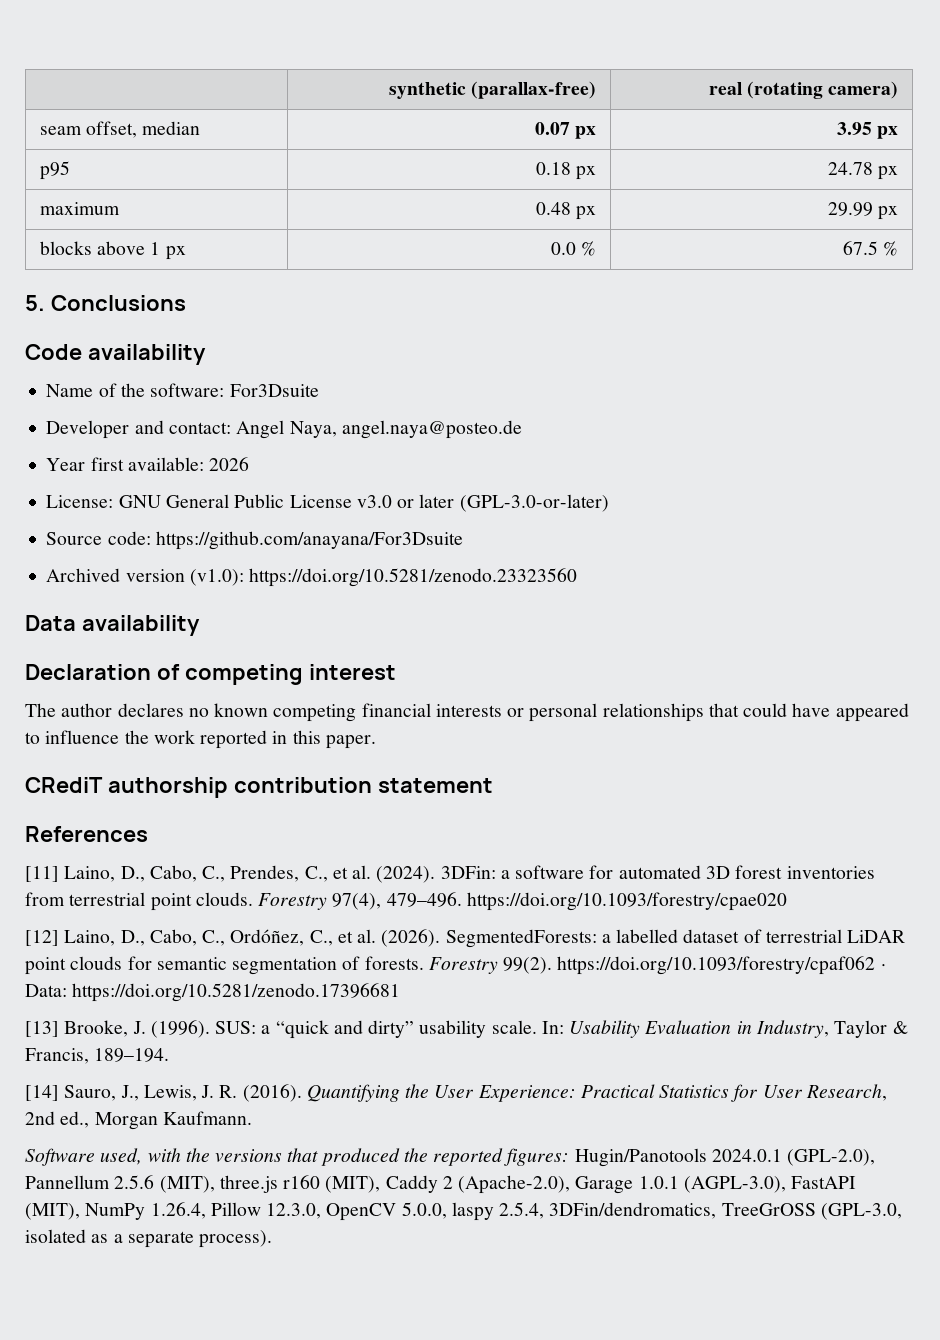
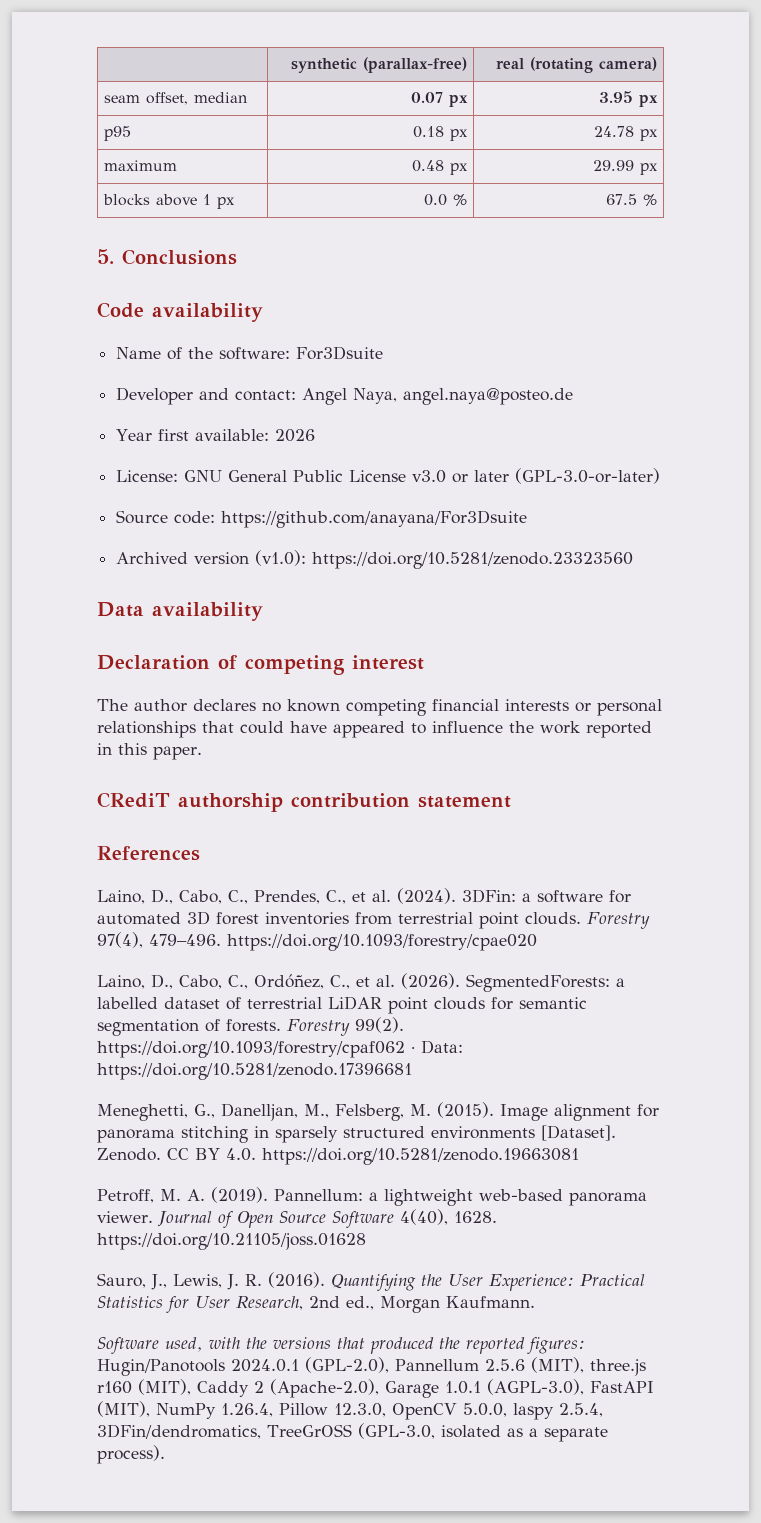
[25,866,59,882] [11] -> (200, 853) none
[25,930,59,946] [12] -> (537, 942) none
[25,1020,908,1039] [25,1048,170,1064] [25,1085,59,1101] [13] Brooke, J. (1996). SUS: a “quick and dirty” usability scale. In: Usability Evaluation in Industry, Taylor & Francis, 189–194. // [14] -> [97,1102,659,1121] [97,1125,616,1143] [97,1148,579,1165] [97,1187,647,1206] [97,1209,497,1228] [97,1233,366,1250] Meneghetti, G., Danelljan, M., Felsberg, M. (2015). Image alignment for panorama stitching in sparsely structured environments [Dataset]. Zenodo. CC BY 4.0. https://doi.org/10.5281/zenodo.19663081 // Petroff, M. A. (2019). Pannellum: a lightweight web-based panorama viewer. Journal of Open Source Software 4(40), 1628. https://doi.org/10.21105/joss.01628 //

